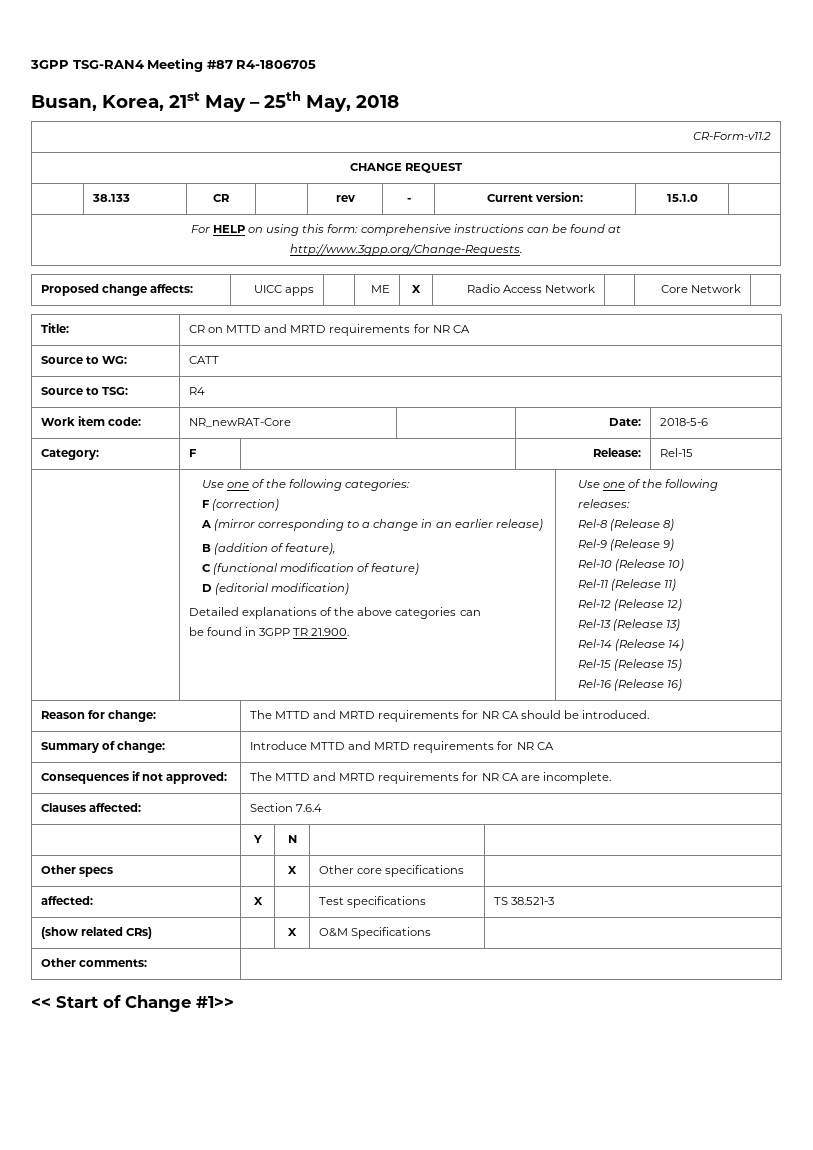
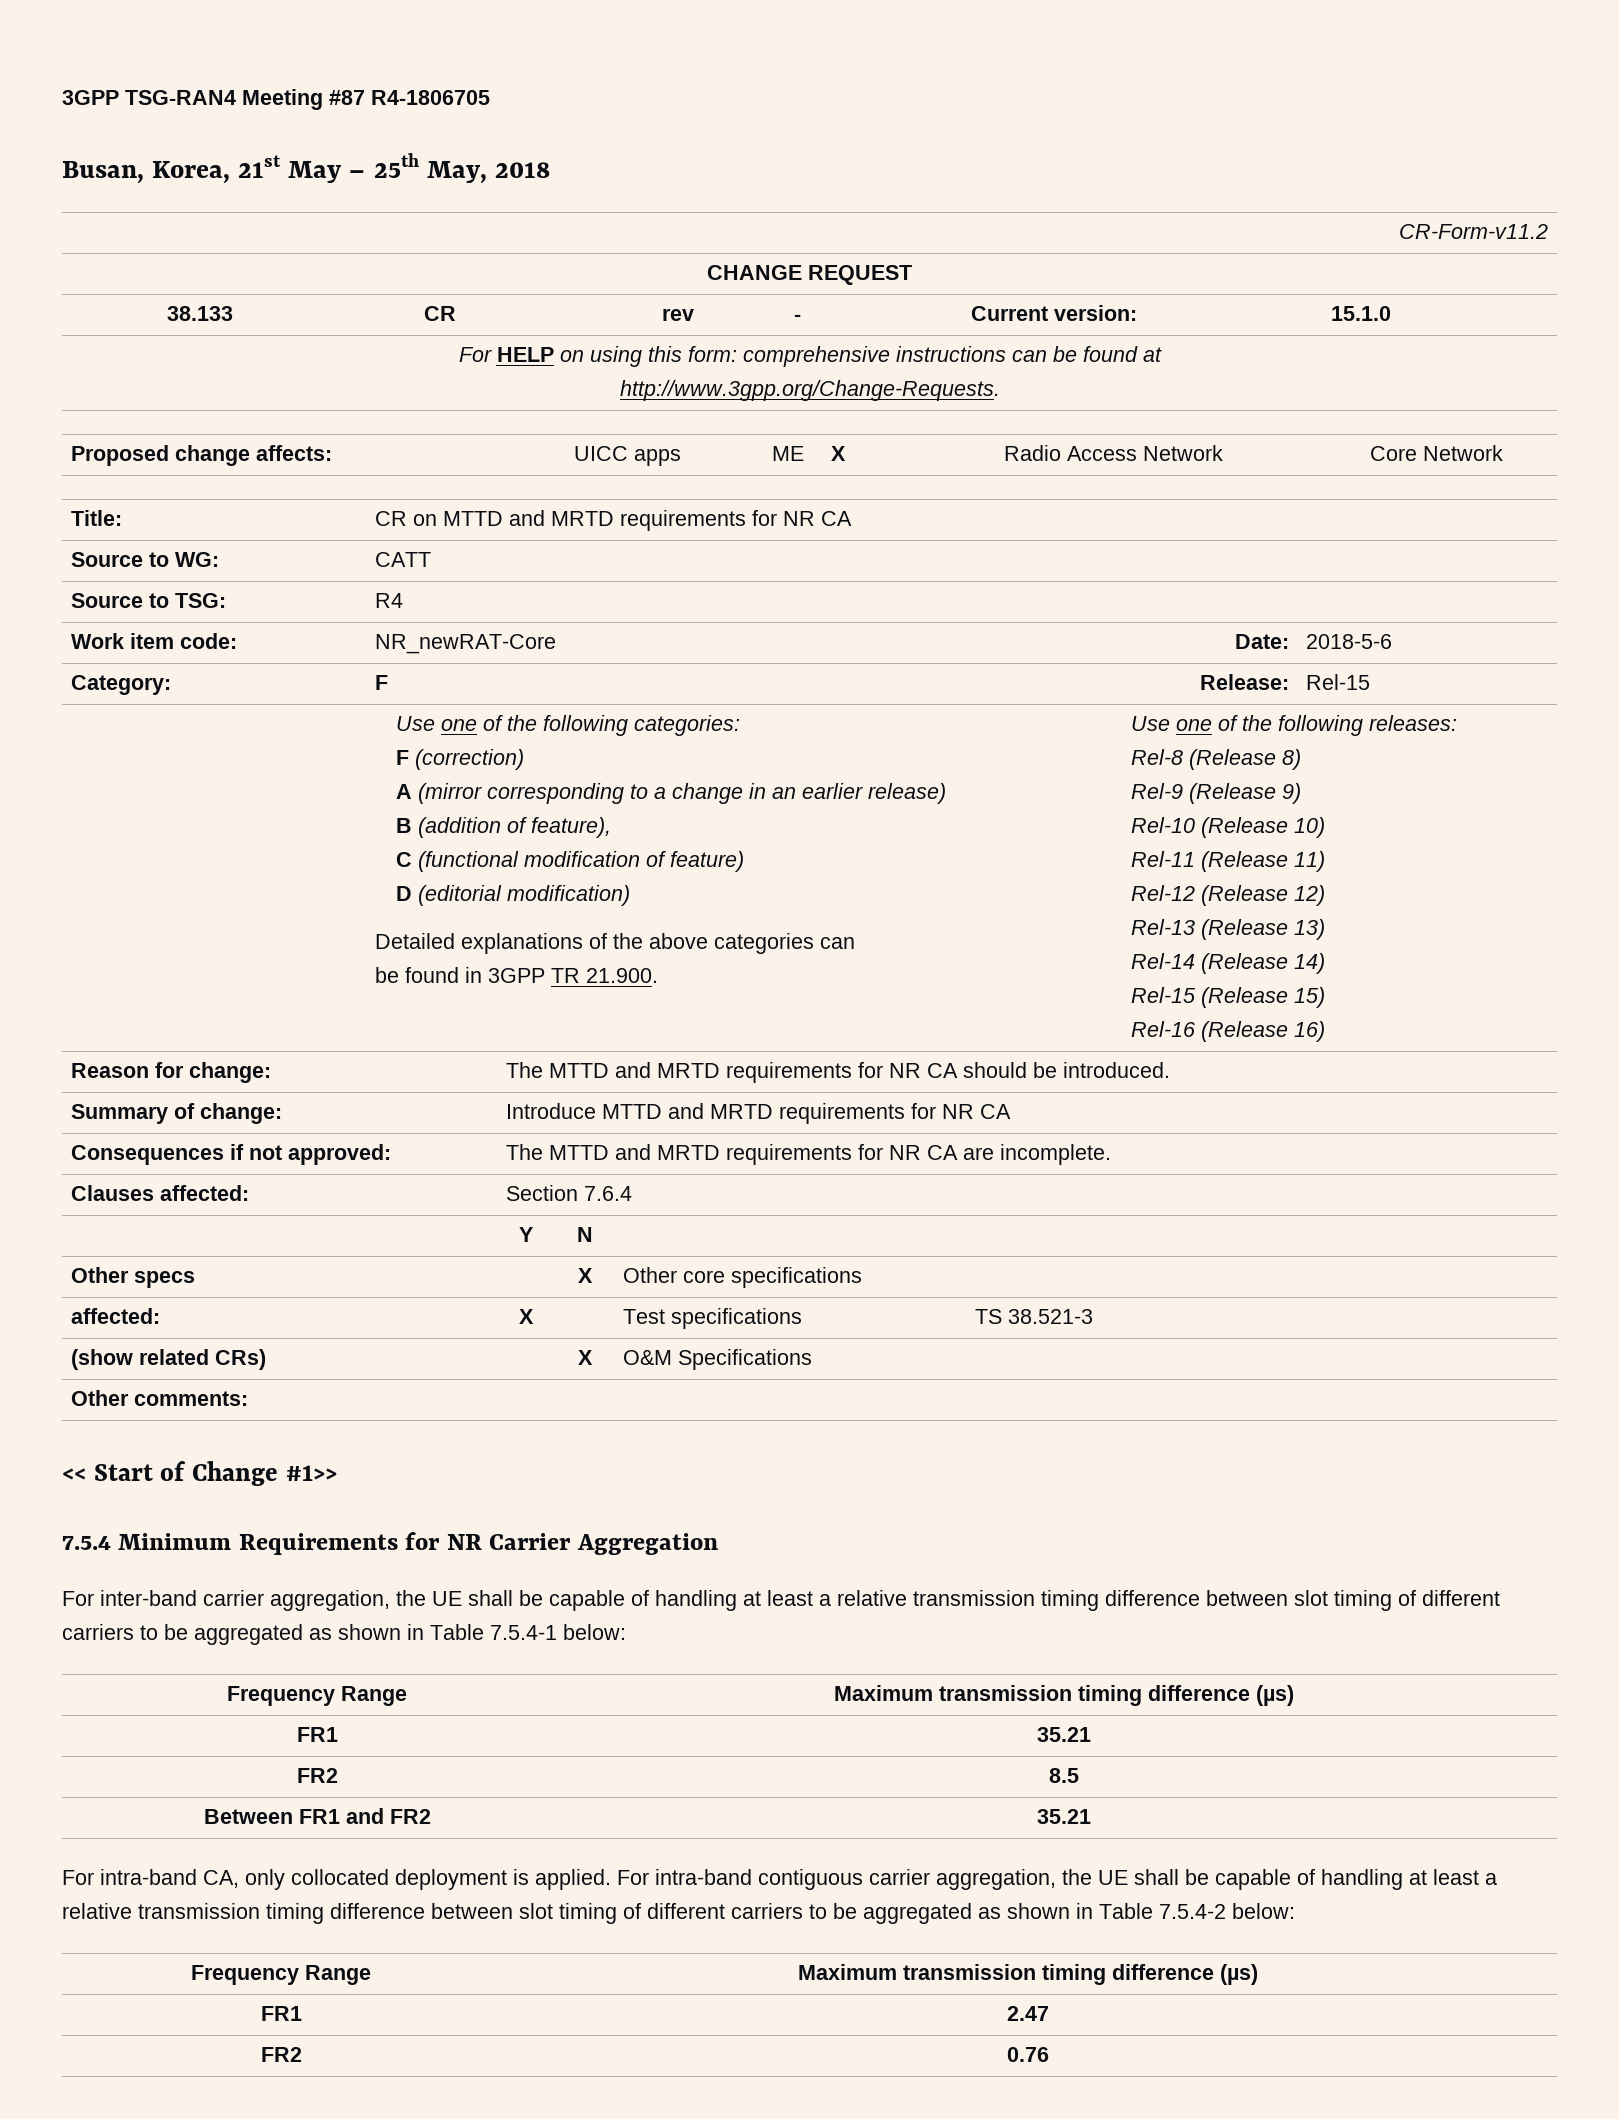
(234, 1002) none -> [62,1532,718,1555] [62,1590,1500,1611] [62,1624,626,1645] [227,1686,407,1706] [834,1685,1295,1706] [296,1727,338,1742] [1037,1727,1091,1742] [296,1768,338,1783] [1049,1768,1079,1783] [203,1808,431,1824] [1037,1809,1091,1824] [62,1869,1497,1890] [62,1903,1295,1924] [191,1965,371,1985] [798,1964,1259,1985] [260,2006,302,2021] [1007,2006,1049,2021] [260,2047,302,2062] [1007,2047,1049,2062] // 7.5.4 Minimum Requirements for NR Carrier Aggregation // For inter-band carrier aggregation, the UE shall be capable of handling at least a relative transmission timing difference between slot timing of different carriers to be aggregated as shown in Table 7.5.4-1 below: // Frequency Range | Maximum transmission timing difference (µs) // FR1 | 35.21 // FR2 | 8.5 // Between FR1 and FR2 | 35.21 // For intra-band CA, only collocated deployment is applied. For intra-band contiguous carrier aggregation, the UE shall be capable of handling at least a relative transmission timing difference between slot timing of different carriers to be aggregated as shown in Table 7.5.4-2 below: // Frequency Range | Maximum transmission timing difference (µs) // FR1 | 2.47 // FR2 | 0.76

